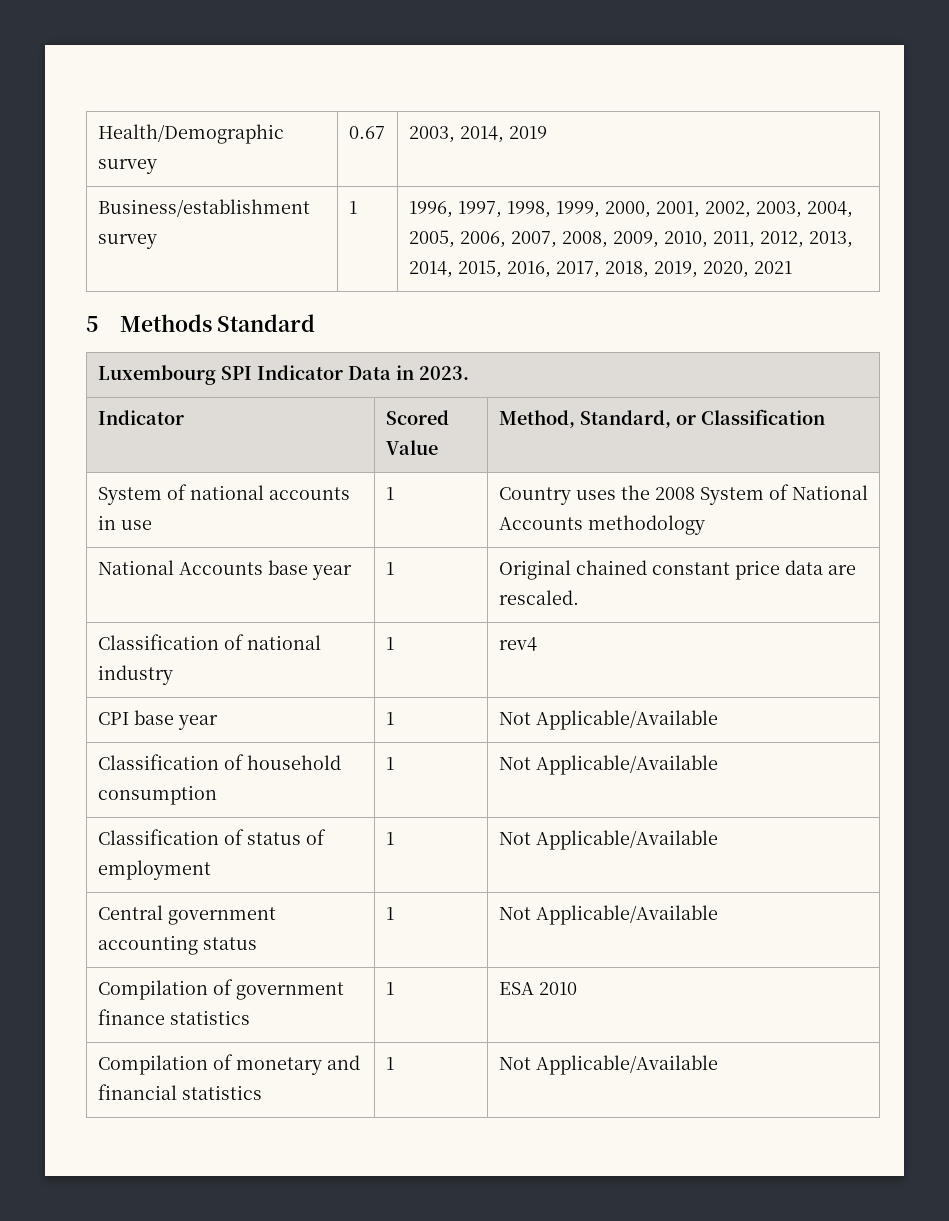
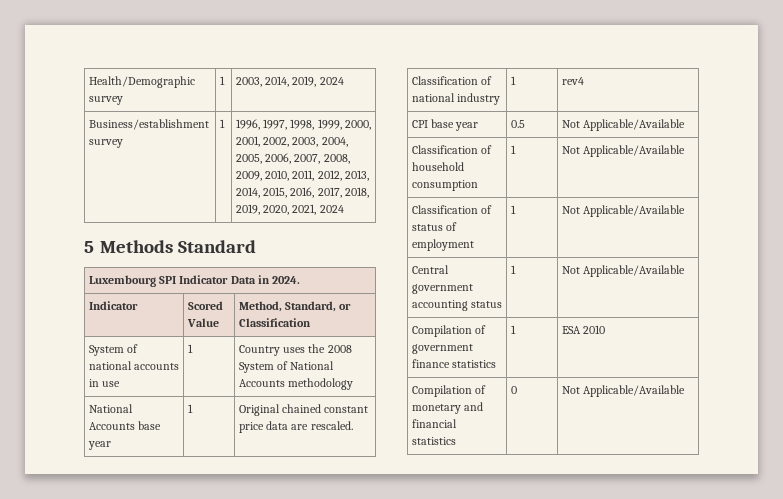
[348,126,385,139] 0.67 -> [219,76,225,85] 1
[508,126,547,139] 2019 -> [292,76,344,87] 2019, 2024
[753,261,792,274] 2021 -> [292,204,344,215] 2021, 2024
[418,366,469,380] 2023. -> [272,276,301,284] 2024.
[385,712,394,725] 1 -> [510,120,525,128] 0.5
[385,1057,394,1070] 1 -> [510,386,517,394] 0

